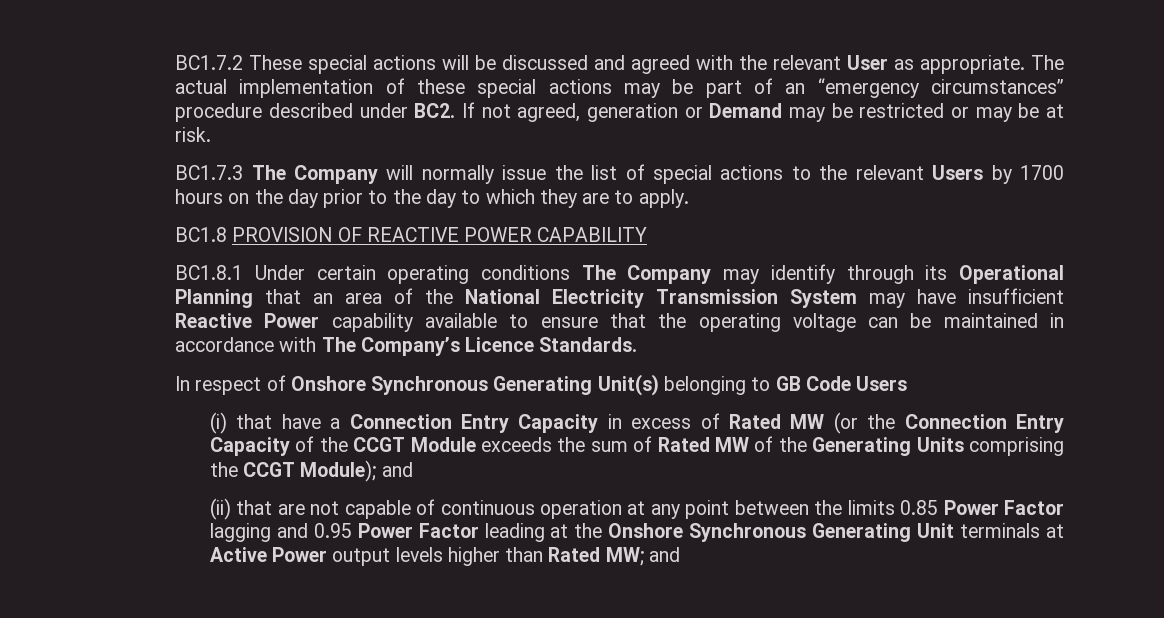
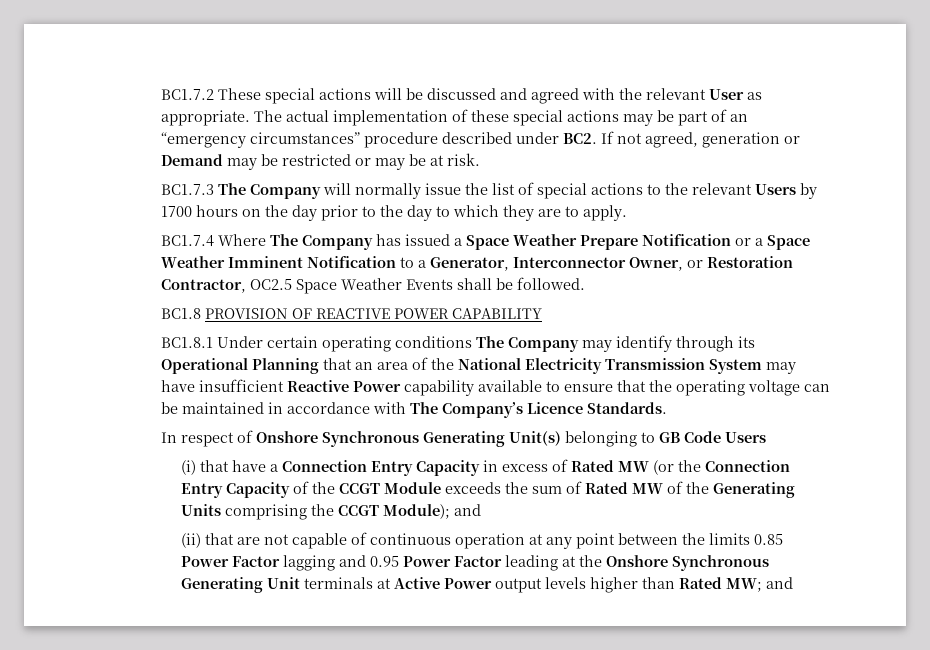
(689, 198) none -> [160,234,810,250] [160,256,793,271] [160,277,585,294] // BC1.7.4 Where The Company has issued a Space Weather Prepare Notification or a Space Weather Imminent Notification to a Generator, Interconnector Owner, or Restoration Contractor, OC2.5 Space Weather Events shall be followed.

